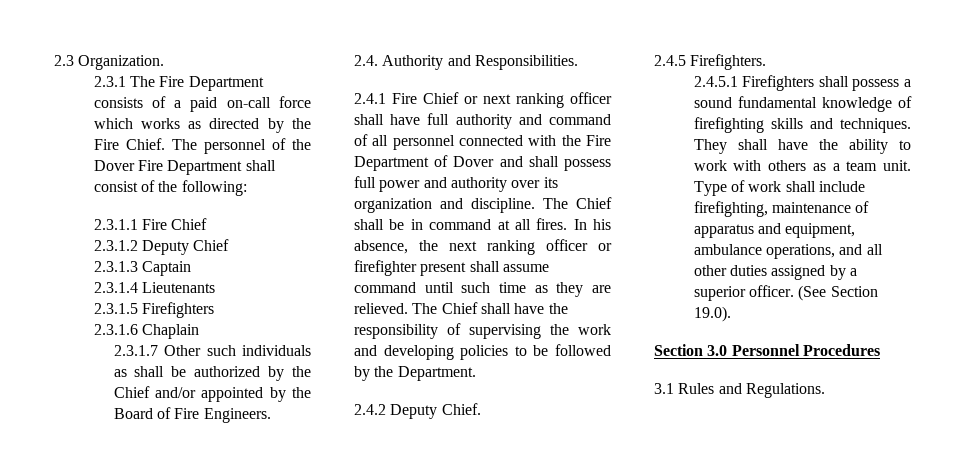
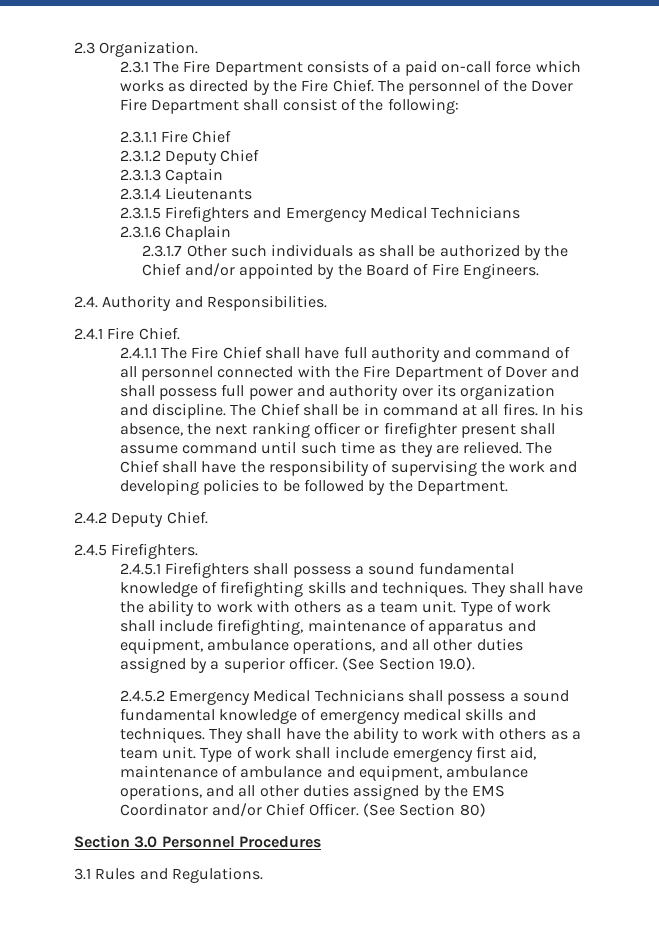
(215, 310) none -> [253,206,521,222] and Emergency Medical Technicians
[423,92,612,108] Chief or next ranking officer -> [138,327,180,340] [119,346,262,359] Chief. // 2.4.1.1 The Fire Chief
(731, 314) none -> [119,689,569,705] [119,708,536,724] [119,727,582,743] [119,746,537,762] [119,765,529,781] [119,784,506,800] [119,803,486,817] // 2.4.5.2 Emergency Medical Technicians shall possess a sound fundamental knowledge of emergency medical skills and techniques. They shall have the ability to work with others as a team unit. Type of work shall include emergency first aid, maintenance of ambulance and equipment, ambulance operations, and all other duties assigned by the EMS Coordinator and/or Chief Officer. (See Section 80)

